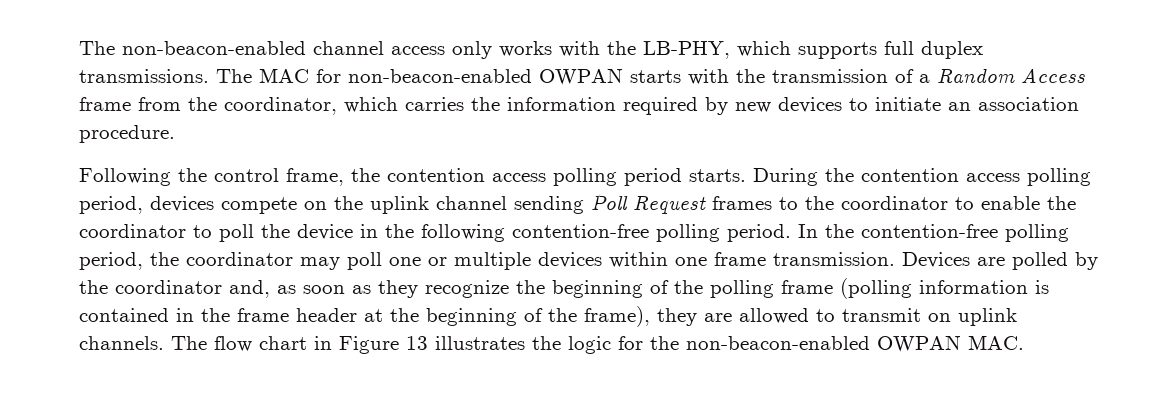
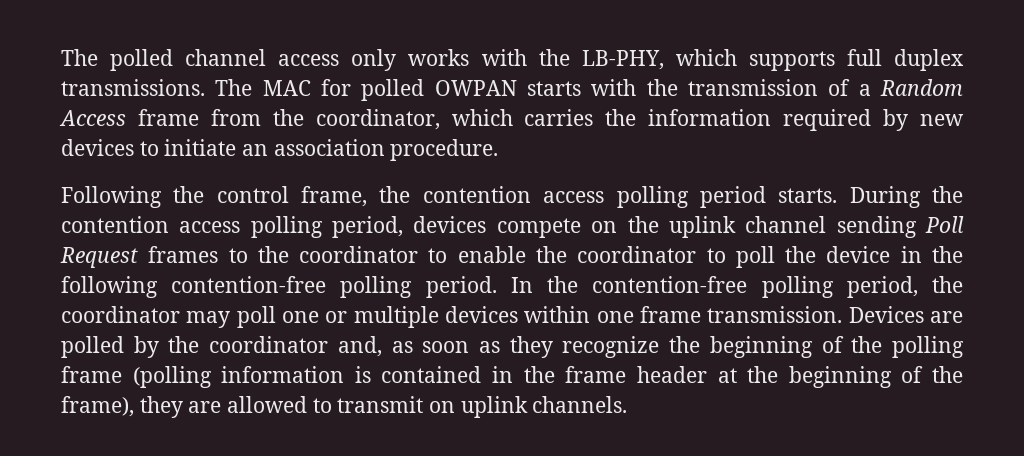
[79,41,306,55] The non-beacon-enabled -> [61,49,174,71] The polled
[348,69,532,83] non-beacon-enabled -> [361,79,425,101] polled
[171,335,1024,354] The flow chart in Figure 13 illustrates the logic for the non-beacon-enabled OWPAN MAC. -> (628, 404) none

